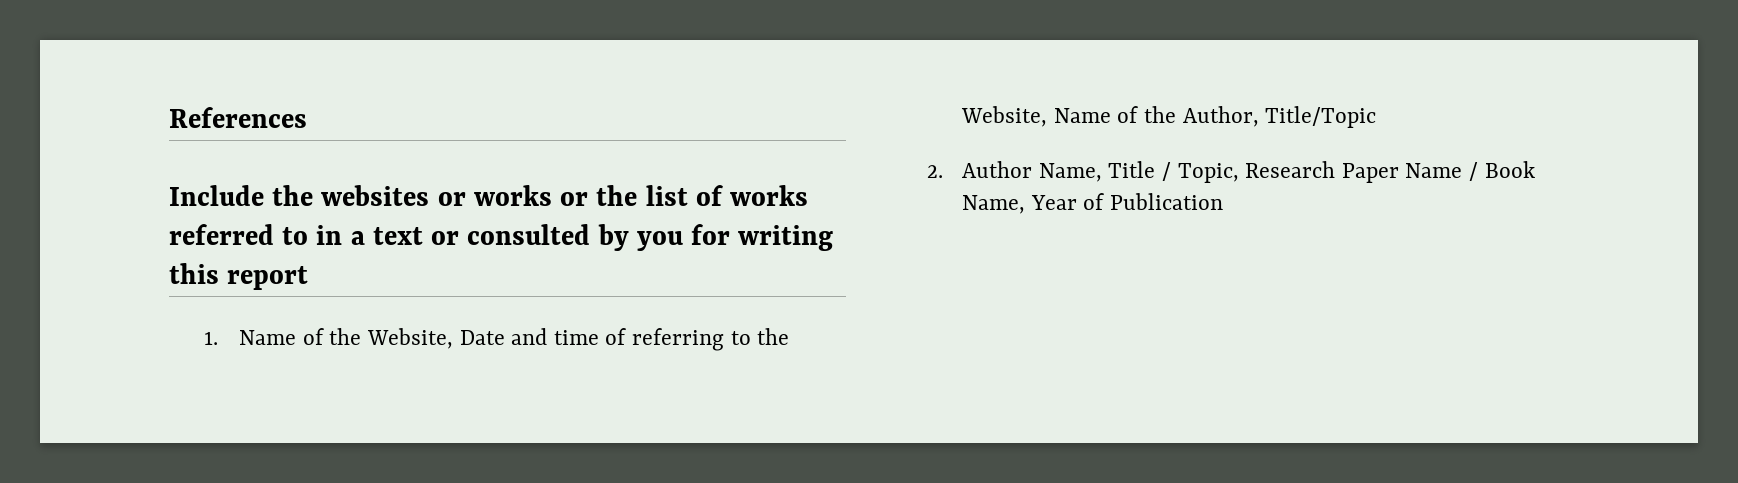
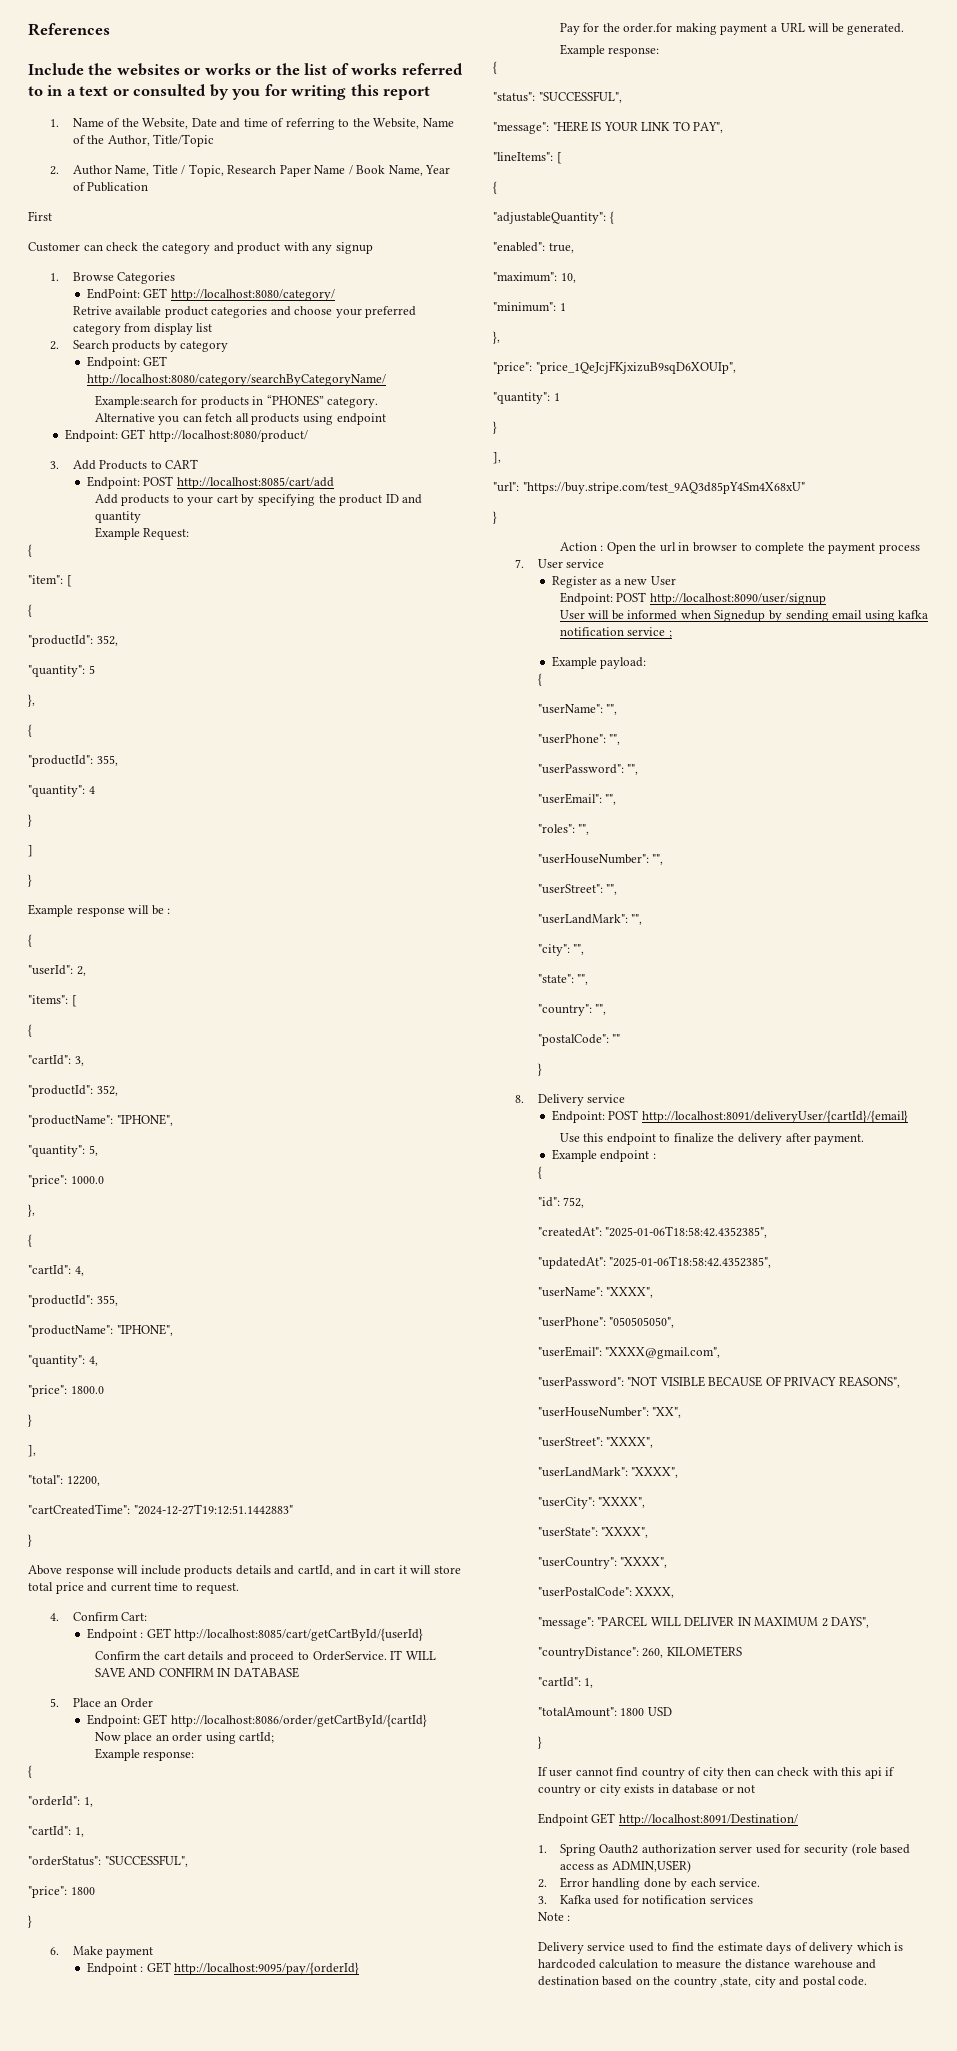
(1224, 201) none -> [28,211,52,221] [28,242,373,254] [50,272,176,284] [86,288,335,301] [72,306,417,318] [72,323,213,335] [50,340,229,352] [86,356,168,369] [86,374,386,386] [94,395,379,408] [94,413,386,425] [64,429,308,442] [50,459,199,470] [86,476,334,489] [94,494,423,506] [94,511,141,523] [94,527,190,540] [28,544,32,557] [28,575,72,587] [28,604,32,617] [28,635,118,647] [28,665,95,677] [28,694,35,707] [28,724,32,737] [28,755,118,767] [28,785,95,797] [28,814,32,827] [28,845,33,857] [28,874,32,887] [28,904,171,917] [28,934,32,947] [28,965,86,976] [28,995,77,1007] [28,1024,32,1037] [28,1055,84,1066] [28,1085,118,1097] [28,1114,173,1127] [28,1145,98,1157] [28,1175,104,1187] [28,1204,35,1217] [28,1234,32,1247] [28,1265,84,1276] [28,1295,118,1307] [28,1324,173,1337] [28,1355,98,1367] [28,1385,104,1397] [28,1414,32,1427] [28,1445,36,1457] [28,1475,100,1486] [28,1504,293,1515] [28,1534,32,1547] [28,1565,461,1577] [28,1582,240,1594] [50,1612,148,1621] [86,1628,424,1641] [94,1650,436,1663] [94,1667,299,1678] [50,1698,153,1708] [86,1714,427,1727] [94,1732,275,1744] [94,1748,195,1761] [28,1765,32,1778] [28,1796,93,1807] [28,1826,84,1837] [28,1855,188,1867] [28,1886,95,1898] [28,1915,32,1928] [50,1946,154,1958] [86,1962,360,1975] [559,23,905,35] [559,44,660,57] [493,61,497,74] [493,91,622,103] [493,121,724,134] [493,152,562,164] [493,181,497,194] [493,211,614,224] [493,242,574,253] [493,272,576,283] [493,302,566,312] [493,331,500,344] [493,361,736,374] [493,392,560,404] [493,421,497,434] [493,452,501,464] [493,482,805,494] [493,511,497,524] [559,542,920,554] [515,559,605,568] [551,576,676,588] [559,592,826,605] [559,610,929,622] [559,627,672,638] [551,656,647,669] [537,673,542,686] [537,704,618,715] [537,734,621,745] [537,764,639,775] [537,793,617,805] [537,824,590,835] [537,854,664,865] [537,884,618,895] [537,914,643,925] [537,944,585,956] [537,974,589,985] [537,1004,607,1016] [537,1034,621,1046] [537,1063,542,1076] [515,1094,626,1106] [551,1110,908,1123] [559,1133,865,1145] [551,1149,656,1162] [537,1166,542,1179] [537,1197,585,1208] [537,1226,768,1238] [537,1256,772,1269] [537,1287,654,1298] [537,1317,675,1328] [537,1346,721,1359] [537,1376,900,1388] [537,1407,682,1418] [537,1437,654,1448] [537,1467,679,1478] [537,1497,646,1509] [537,1527,649,1538] [537,1557,668,1569] [537,1587,675,1598] [537,1616,870,1629] [537,1646,742,1659] [537,1677,594,1688] [537,1707,672,1717] [537,1736,542,1749] [537,1767,896,1779] [537,1784,756,1796] [537,1813,798,1826] [537,1843,911,1856] [559,1860,691,1873] [537,1877,761,1890] [537,1895,753,1905] [537,1912,571,1921] [537,1942,904,1954] [537,1959,877,1969] [537,1976,868,1988] // First // Customer can check the category and product with any signup // 1. Browse Categories // EndPoint: GET http://localhost:8080/category/ // Retrive available product categories and choose your preferred category from display list // 2. Search products by category // Endpoint: GET http://localhost:8080/category/searchByCategoryName/ // Example:search for products in “PHONES” category. // Alternative you can fetch all products using endpoint // Endpoint: GET http://localhost:8080/product/ // 3. Add Products to CART // Endpoint: POST http://localhost:8085/cart/add // Add products to your cart by specifying the product ID and quantity // Example Request: // { // "item": [ // { // "productId": 352, // "quantity": 5 // }, // { // "productId": 355, // "quantity": 4 // } // ] // } // Example response will be : // { // "userId": 2, // "items": [ // { // "cartId": 3, // "productId": 352, // "productName": "IPHONE", // "quantity": 5, // "price": 1000.0 // }, // { // "cartId": 4, // "productId": 355, // "productName": "IPHONE", // "quantity": 4, // "price": 1800.0 // } // ], // "total": 12200, // "cartCreatedTime": "2024-12-27T19:12:51.1442883" // } // Above response will include products details and cartId, and in cart it will store total price and current time to request. // 4. Confirm Cart: // Endpoint : GET http://localhost:8085/cart/getCartById/{userId} // Confirm the cart details and proceed to OrderService. IT WILL SAVE AND CONFIRM IN DATABASE // 5. Place an Order // Endpoint: GET http://localhost:8086/order/getCartById/{cartId} // Now place an order using cartId; // Example response: // { // "orderId": 1, // "cartId": 1, // "orderStatus": "SUCCESSFUL", // "price": 1800 // } // 6. Make payment // Endpoint : GET http://localhost:9095/pay/{orderId} // Pay for the order.for making payment a URL will be generated. // Example response: // { // "status": "SUCCESSFUL", // "message": "HERE IS YOUR LINK TO PAY", // "lineItems": [ // { // "adjustableQuantity": { // "enabled": true, // "maximum": 10, // "minimum": 1 // }, // "price": "price_1QeJcjFKjxizuB9sqD6XOUIp", // "quantity": 1 // } // ], // "url": "https://buy.stripe.com/test_9AQ3d85pY4Sm4X68xU" // } // Action : Open the url in browser to complete the payment process // 7. User service // Register as a new User // Endpoint: POST http://localhost:8090/user/signup // User will be informed when Signedup by sending email using kafka notification service ; // Example payload: // { // "userName": "", // "userPhone": "", // "userPassword": "", // "userEmail": "", // "roles": "", // "userHouseNumber": "", // "userStreet": "", // "userLandMark": "", // "city": "", // "state": "", // "country": "", // "postalCode": "" // } // 8. Delivery service // Endpoint: POST http://localhost:8091/deliveryUser/{cartId}/{email} // Use this endpoint to finalize the delivery after payment. // Example endpoint : // { // "id": 752, // "createdAt": "2025-01-06T18:58:42.4352385", // "updatedAt": "2025-01-06T18:58:42.4352385", // "userName": "XXXX", // "userPhone": "050505050", // "userEmail": "XXXX@gmail.com", // "userPassword": "NOT VISIBLE BECAUSE OF PRIVACY REASONS", // "userHouseNumber": "XX", // "userStreet": "XXXX", // "userLandMark": "XXXX", // "userCity": "XXXX", // "userState": "XXXX", // "userCountry": "XXXX", // "userPostalCode": XXXX, // "message": "PARCEL WILL DELIVER IN MAXIMUM 2 DAYS", // "countryDistance": 260, KILOMETERS // "cartId": 1, // "totalAmount": 1800 USD // } // If user cannot find country of city then can check with this api if country or city exists in database or not // Endpoint GET http://localhost:8091/Destination/ // 1. Spring Oauth2 authorization server used for security (role based access as ADMIN,USER) // 2. Error handling done by each service. // 3. Kafka used for notification services // Note : // Delivery service used to find the estimate days of delivery which is hardcoded calculation to measure the distance warehouse and destination based on the country ,state, city and postal code.

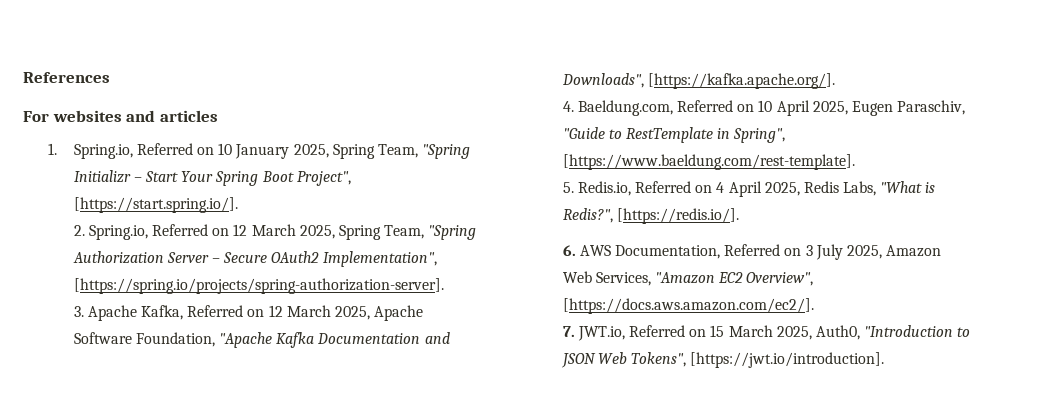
[28,63,463,76] [28,84,431,100] [50,118,454,130] [72,134,215,147] [50,164,451,177] [72,182,149,192] [28,211,52,221] [28,242,373,254] [50,272,176,284] [86,288,335,301] [72,306,417,318] [72,323,213,335] [50,340,229,352] [86,356,168,369] [86,374,386,386] [94,395,379,408] [94,413,386,425] [64,429,308,442] [50,459,199,470] [86,476,334,489] [94,494,423,506] [94,511,141,523] [94,527,190,540] [28,544,32,557] [28,575,72,587] [28,604,32,617] [28,635,118,647] [28,665,95,677] [28,694,35,707] [28,724,32,737] [28,755,118,767] [28,785,95,797] [28,814,32,827] [28,845,33,857] [28,874,32,887] [28,904,171,917] [28,934,32,947] [28,965,86,976] [28,995,77,1007] [28,1024,32,1037] [28,1055,84,1066] [28,1085,118,1097] [28,1114,173,1127] [28,1145,98,1157] [28,1175,104,1187] [28,1204,35,1217] [28,1234,32,1247] [28,1265,84,1276] [28,1295,118,1307] [28,1324,173,1337] [28,1355,98,1367] [28,1385,104,1397] [28,1414,32,1427] [28,1445,36,1457] [28,1475,100,1486] [28,1504,293,1515] [28,1534,32,1547] [28,1565,461,1577] [28,1582,240,1594] [50,1612,148,1621] [86,1628,424,1641] [94,1650,436,1663] [94,1667,299,1678] [50,1698,153,1708] [86,1714,427,1727] [94,1732,275,1744] [94,1748,195,1761] [28,1765,32,1778] [28,1796,93,1807] [28,1826,84,1837] [28,1855,188,1867] [28,1886,95,1898] [28,1915,32,1928] [50,1946,154,1958] [86,1962,360,1975] [559,23,905,35] [559,44,660,57] [493,61,497,74] [493,91,622,103] [493,121,724,134] [493,152,562,164] [493,181,497,194] [493,211,614,224] [493,242,574,253] [493,272,576,283] [493,302,566,312] [493,331,500,344] [493,361,736,374] [493,392,560,404] [493,421,497,434] [493,452,501,464] [493,482,805,494] [493,511,497,524] [559,542,920,554] [515,559,605,568] [551,576,676,588] [559,592,826,605] [559,610,929,622] [559,627,672,638] [551,656,647,669] [537,673,542,686] [537,704,618,715] [537,734,621,745] [537,764,639,775] [537,793,617,805] [537,824,590,835] [537,854,664,865] [537,884,618,895] [537,914,643,925] [537,944,585,956] [537,974,589,985] [537,1004,607,1016] [537,1034,621,1046] [537,1063,542,1076] [515,1094,626,1106] [551,1110,908,1123] [559,1133,865,1145] [551,1149,656,1162] [537,1166,542,1179] [537,1197,585,1208] [537,1226,768,1238] [537,1256,772,1269] [537,1287,654,1298] [537,1317,675,1328] [537,1346,721,1359] [537,1376,900,1388] [537,1407,682,1418] [537,1437,654,1448] [537,1467,679,1478] [537,1497,646,1509] [537,1527,649,1538] [537,1557,668,1569] [537,1587,675,1598] [537,1616,870,1629] [537,1646,742,1659] [537,1677,594,1688] [537,1707,672,1717] [537,1736,542,1749] [537,1767,896,1779] [537,1784,756,1796] [537,1813,798,1826] [537,1843,911,1856] [559,1860,691,1873] [537,1877,761,1890] [537,1895,753,1905] [537,1912,571,1921] [537,1942,904,1954] [537,1959,877,1969] [537,1976,868,1988] Include the websites or works or the list of works referred to in a text or consulted by you for writing this report // 1. Name of the Website, Date and time of referring to the Website, Name of the Author, Title/Topic // 2. Author Name, Title / Topic, Research Paper Name / Book Name, Year of Publication // First // Customer can check the category and product with any signup // 1. Browse Categories // EndPoint: GET http://localhost:8080/category/ // Retrive available product categories and choose your preferred category from display list // 2. Search products by category // Endpoint: GET http://localhost:8080/category/searchByCategoryName/ // Example:search for products in “PHONES” category. // Alternative you can fetch all products using endpoint // Endpoint: GET http://localhost:8080/product/ // 3. Add Products to CART // Endpoint: POST http://localhost:8085/cart/add // Add products to your cart by specifying the product ID and quantity // Example Request: // { // "item": [ // { // "productId": 352, // "quantity": 5 // }, // { // "productId": 355, // "quantity": 4 // } // ] // } // Example response will be : // { // "userId": 2, // "items": [ // { // "cartId": 3, // "productId": 352, // "productName": "IPHONE", // "quantity": 5, // "price": 1000.0 // }, // { // "cartId": 4, // "productId": 355, // "productName": "IPHONE", // "quantity": 4, // "price": 1800.0 // } // ], // "total": 12200, // "cartCreatedTime": "2024-12-27T19:12:51.1442883" // } // Above response will include products details and cartId, and in cart it will store total price and current time to request. // 4. Confirm Cart: // Endpoint : GET http://localhost:8085/cart/getCartById/{userId} // Confirm the cart details and proceed to OrderService. IT WILL SAVE AND CONFIRM IN DATABASE // 5. Place an Order // Endpoint: GET http://localhost:8086/order/getCartById/{cartId} // Now place an order using cartId; // Example response: // { // "orderId": 1, // "cartId": 1, // "orderStatus": "SUCCESSFUL", // "price": 1800 // } // 6. Make payment // Endpoint : GET http://localhost:9095/pay/{orderId} // Pay for the order.for making payment a URL will be generated. // Example response: // { // "status": "SUCCESSFUL", // "message": "HERE IS YOUR LINK TO PAY", // "lineItems": [ // { // "adjustableQuantity": { // "enabled": true, // "maximum": 10, // "minimum": 1 // }, // "price": "price_1QeJcjFKjxizuB9sqD6XOUIp", // "quantity": 1 // } // ], // "url": "https://buy.stripe.com/test_9AQ3d85pY4Sm4X68xU" // } // Action : Open the url in browser to complete the payment process // 7. User service // Register as a new User // Endpoint: POST http://localhost:8090/user/signup // User will be informed when Signedup by sending email using kafka notification service ; // Example payload: // { // "userName": "", // "userPhone": "", // "userPassword": "", // "userEmail": "", // "roles": "", // "userHouseNumber": "", // "userStreet": "", // "userLandMark": "", // "city": "", // "state": "", // "country": "", // "postalCode": "" // } // 8. Delivery service // Endpoint: POST http://localhost:8091/deliveryUser/{cartId}/{email} // Use this endpoint to finalize the delivery after payment. // Example endpoint : // { // "id": 752, // "createdAt": "2025-01-06T18:58:42.4352385", // "updatedAt": "2025-01-06T18:58:42.4352385", // "userName": "XXXX", // "userPhone": "050505050", // "userEmail": "XXXX@gmail.com", // "userPassword": "NOT VISIBLE BECAUSE OF PRIVACY REASONS", // "userHouseNumber": "XX", // "userStreet": "XXXX", // "userLandMark": "XXXX", // "userCity": "XXXX", // "userState": "XXXX", // "userCountry": "XXXX", // "userPostalCode": XXXX, // "message": "PARCEL WILL DELIVER IN MAXIMUM 2 DAYS", // "countryDistance": 260, KILOMETERS // "cartId": 1, // "totalAmount": 1800 USD // } // If user cannot find country of city then can check with this api if country or city exists in database or not // Endpoint GET http://localhost:8091/Destination/ // 1. Spring Oauth2 authorization server used for security (role based access as ADMIN,USER) // 2. Error handling done by each service. // 3. Kafka used for notification services // Note : // Delivery service used to find the estimate days of delivery which is hardcoded calculation to measure the distance warehouse and destination based on the country ,state, city and postal code. -> [23,110,218,122] [48,143,471,159] [73,170,351,186] [73,197,238,213] [73,224,477,240] [72,251,437,267] [73,278,444,294] [73,305,424,321] [73,332,450,348] [561,73,835,89] [562,100,966,116] [562,127,786,143] [562,154,855,170] [562,181,936,197] [562,208,739,224] [562,244,942,260] [562,271,814,286] [562,298,814,314] [562,325,971,341] [560,352,885,368] For websites and articles // 1. Spring.io, Referred on 10 January 2025, Spring Team, "Spring Initializr – Start Your Spring Boot Project", [https://start.spring.io/]. // 2. Spring.io, Referred on 12 March 2025, Spring Team, "Spring Authorization Server – Secure OAuth2 Implementation", [https://spring.io/projects/spring-authorization-server]. // 3. Apache Kafka, Referred on 12 March 2025, Apache Software Foundation, "Apache Kafka Documentation and Downloads", [https://kafka.apache.org/]. // 4. Baeldung.com, Referred on 10 April 2025, Eugen Paraschiv, "Guide to RestTemplate in Spring", [https://www.baeldung.com/rest-template]. // 5. Redis.io, Referred on 4 April 2025, Redis Labs, "What is Redis?", [https://redis.io/]. // 6. AWS Documentation, Referred on 3 July 2025, Amazon Web Services, "Amazon EC2 Overview", [https://docs.aws.amazon.com/ec2/]. // 7. JWT.io, Referred on 15 March 2025, Auth0, "Introduction to JSON Web Tokens", [https://jwt.io/introduction].

